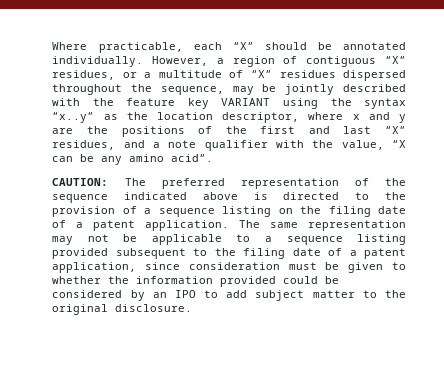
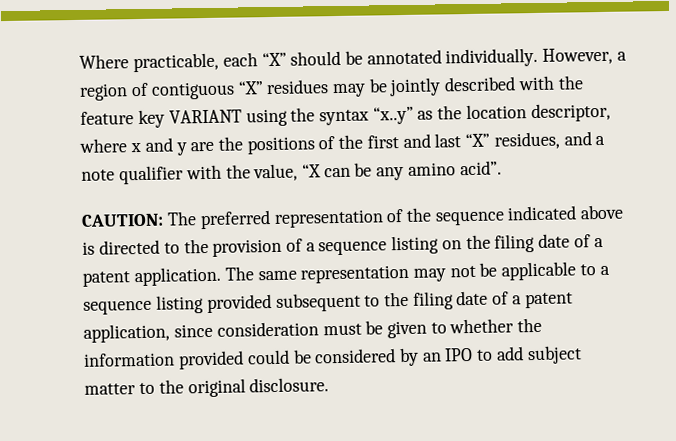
[52,70,406,81] [52,84,224,95] residues, or a multitude of “X” residues dispersed throughout the sequence, -> [266,79,330,95] residues

